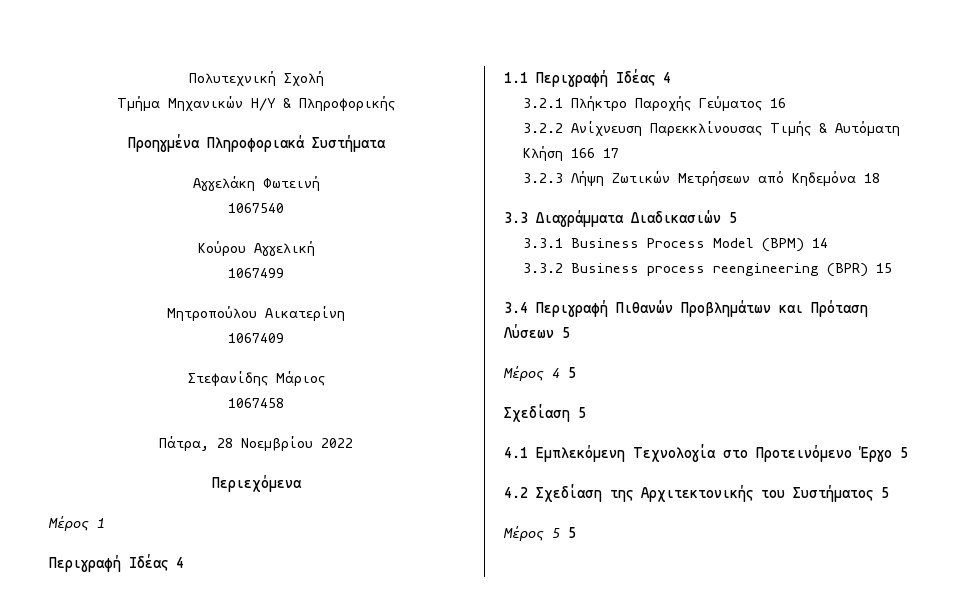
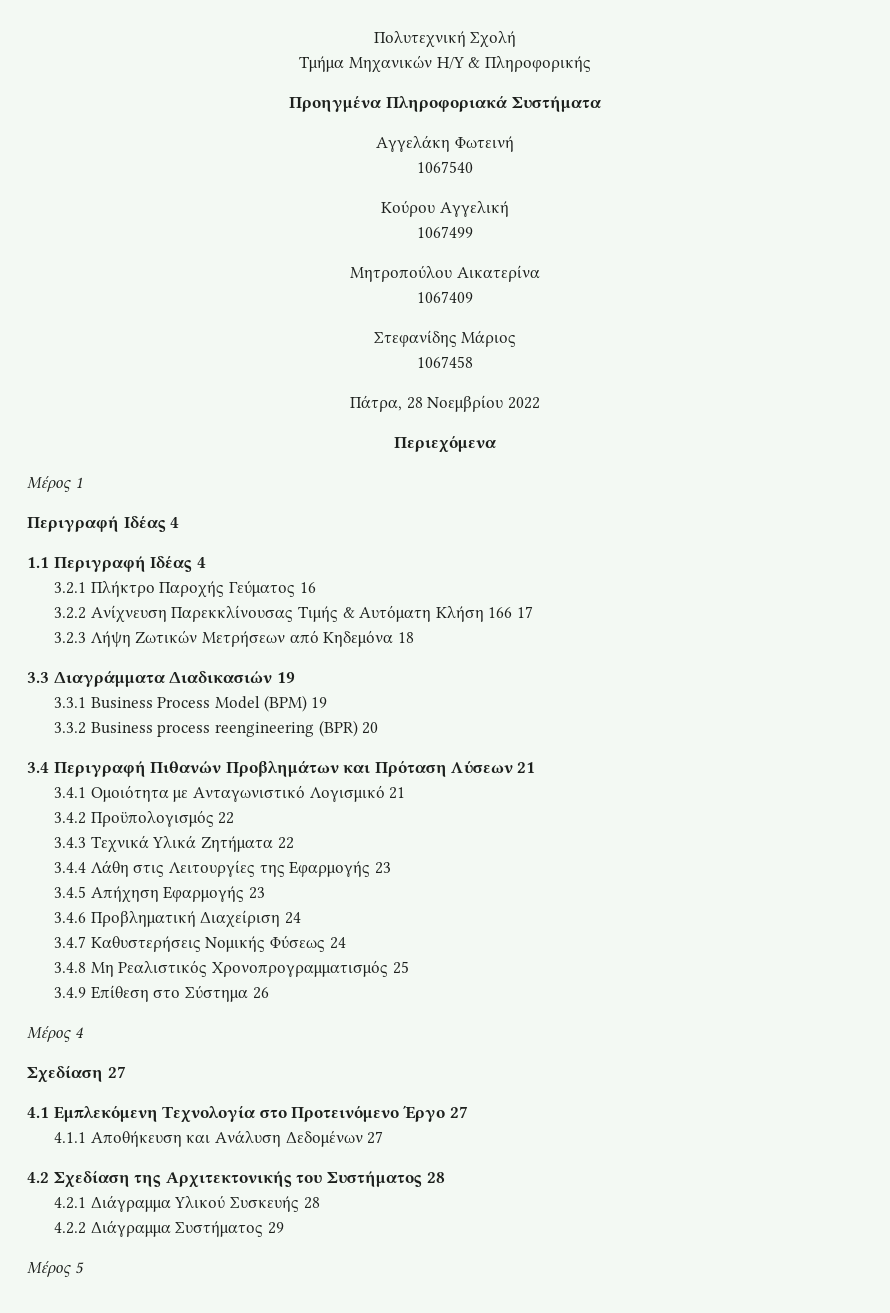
[265,306,345,321] Αικατερίνη -> [456,265,540,282] Αικατερίνα
[729,212,737,223] 5 -> [276,672,295,683] 19
[811,238,828,248] 14 -> [311,697,328,708] 19
[875,263,892,273] 15 -> [362,722,379,734] 20
[562,327,570,338] 5 -> [517,762,536,773] [54,785,406,802] [54,810,235,827] [54,835,294,853] [54,860,391,877] [54,886,266,903] [54,910,302,928] [54,935,346,952] [54,960,409,977] [54,985,269,1002] 21 // 3.4.1 Ομοιότητα με Ανταγωνιστικό Λογισμικό 21 // 3.4.2 Προϋπολογισμός 22 // 3.4.3 Τεχνικά Υλικά Ζητήματα 22 // 3.4.4 Λάθη στις Λειτουργίες της Εφαρμογής 23 // 3.4.5 Απήχηση Εφαρμογής 23 // 3.4.6 Προβληματική Διαχείριση 24 // 3.4.7 Καθυστερήσεις Νομικής Φύσεως 24 // 3.4.8 Μη Ρεαλιστικός Χρονοπρογραμματισμός 25 // 3.4.9 Επίθεση στο Σύστημα 26
[568,367,576,378] [504,404,586,422] 5 // Σχεδίαση 5 -> [27,1065,126,1083] // Σχεδίαση 27
[900,447,908,458] 5 -> [449,1106,468,1118] [54,1130,384,1147] 27 // 4.1.1 Αποθήκευση και Ανάλυση Δεδομένων 27
[881,487,889,498] 5 -> [426,1172,445,1183] [54,1195,320,1212] [54,1220,285,1237] 28 // 4.2.1 Διάγραμμα Υλικού Συσκευής 28 // 4.2.2 Διάγραμμα Συστήματος 29
[568,527,576,538] 5 -> (84, 1268) none

